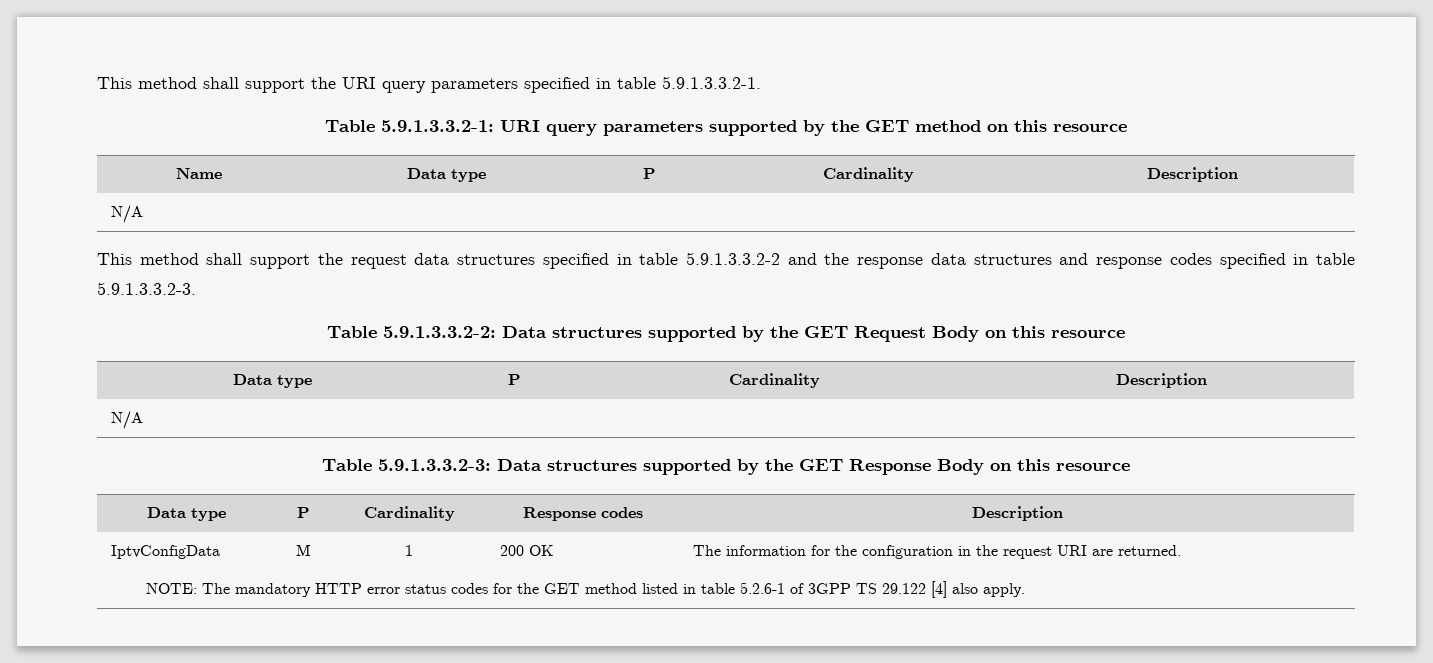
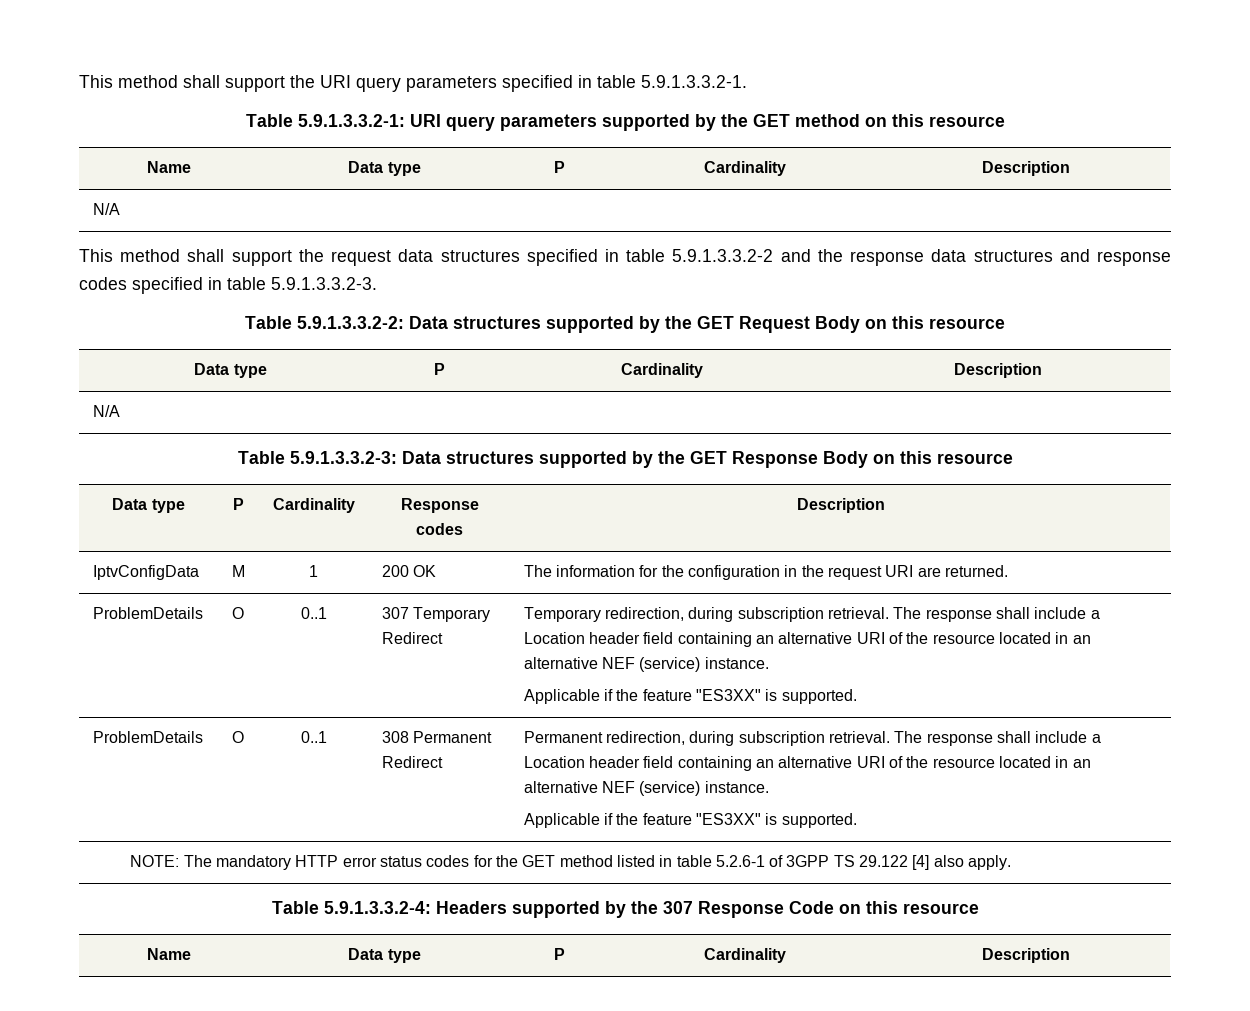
(1181, 550) none -> [92,607,203,619] [232,607,244,619] [300,607,327,619] [381,607,490,622] [381,632,443,644] [523,607,1100,622] [523,632,1091,647] [523,657,769,672] [523,689,857,704] [92,731,203,743] [232,731,244,743] [300,731,327,743] [381,731,492,743] [381,756,443,768] [523,731,1101,746] [523,756,1091,771] [523,781,769,796] [523,813,857,828] // ProblemDetails | O | 0..1 | 307 Temporary Redirect | Temporary redirection, during subscription retrieval. The response shall include a Location header field containing an alternative URI of the resource located in an alternative NEF (service) instance. // Applicable if the feature "ES3XX" is supported. // ProblemDetails | O | 0..1 | 308 Permanent Redirect | Permanent redirection, during subscription retrieval. The response shall include a Location header field containing an alternative URI of the resource located in an alternative NEF (service) instance. // Applicable if the feature "ES3XX" is supported.
(1025, 590) none -> [271,901,979,918] [147,948,191,960] [348,948,421,963] [554,948,565,960] [704,948,786,963] [982,948,1070,963] // Table 5.9.1.3.3.2-4: Headers supported by the 307 Response Code on this resource // Name | Data type | P | Cardinality | Description

